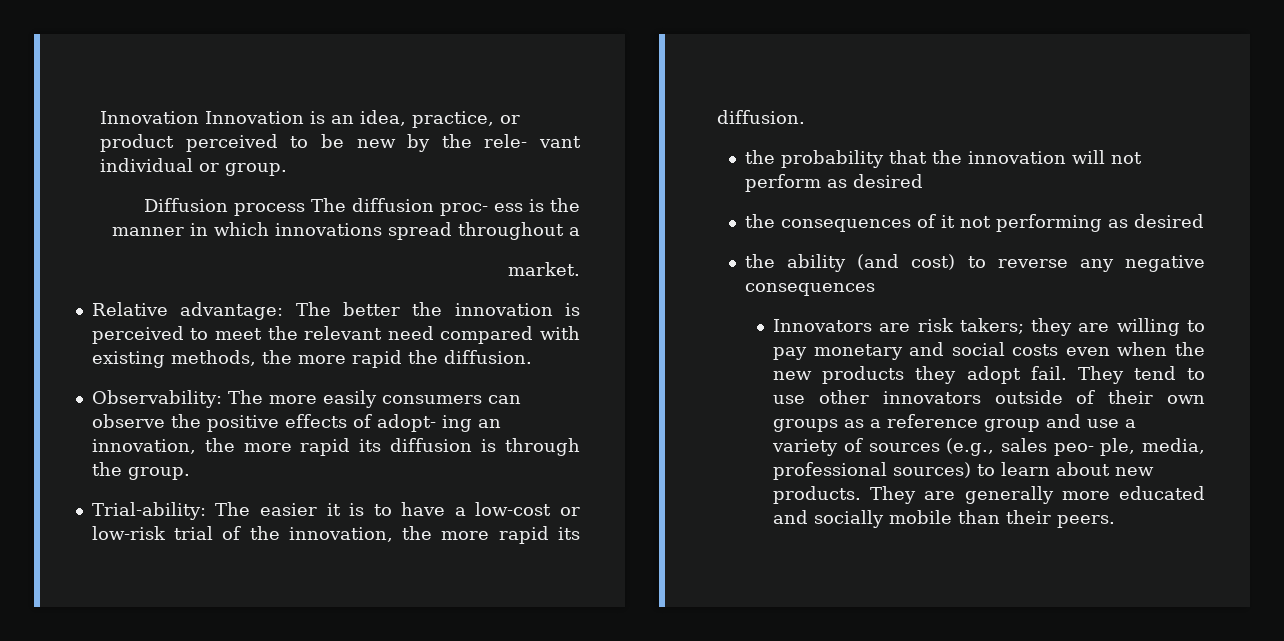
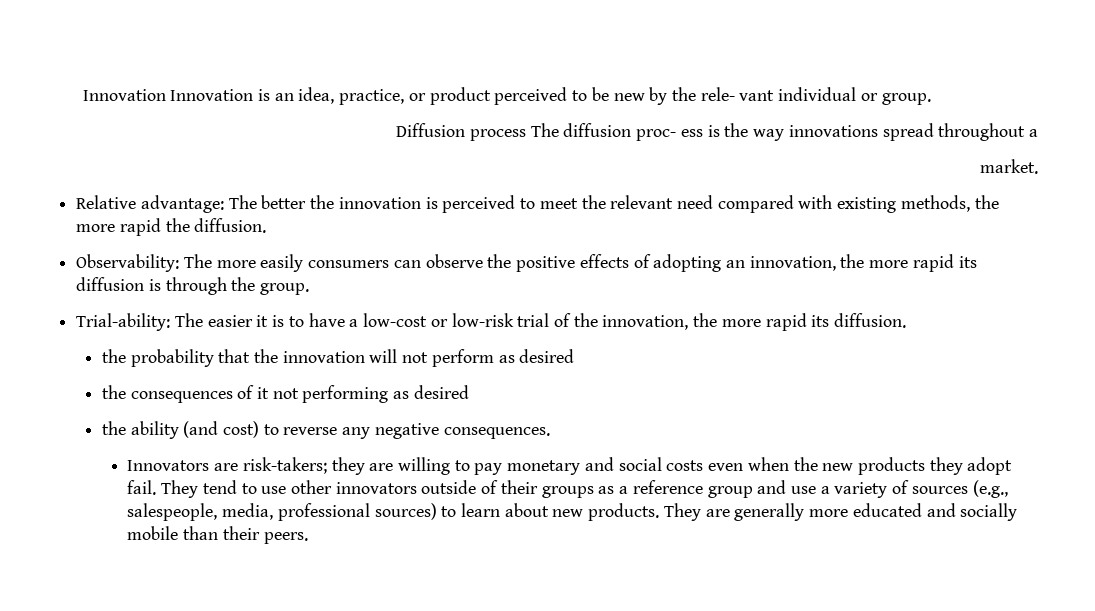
[112,222,269,236] manner in which -> [753,129,785,141] way
[376,414,472,432] adopt- ing -> [653,254,722,272] adopting
[744,283,875,296] consequences -> [443,427,550,439] consequences.
[917,318,1024,334] risk takers; -> [242,457,327,474] risk-takers;
[1167,395,1205,404] own -> (538, 487) none
[1000,438,1136,456] sales peo- ple, -> [127,503,218,521] salespeople,

